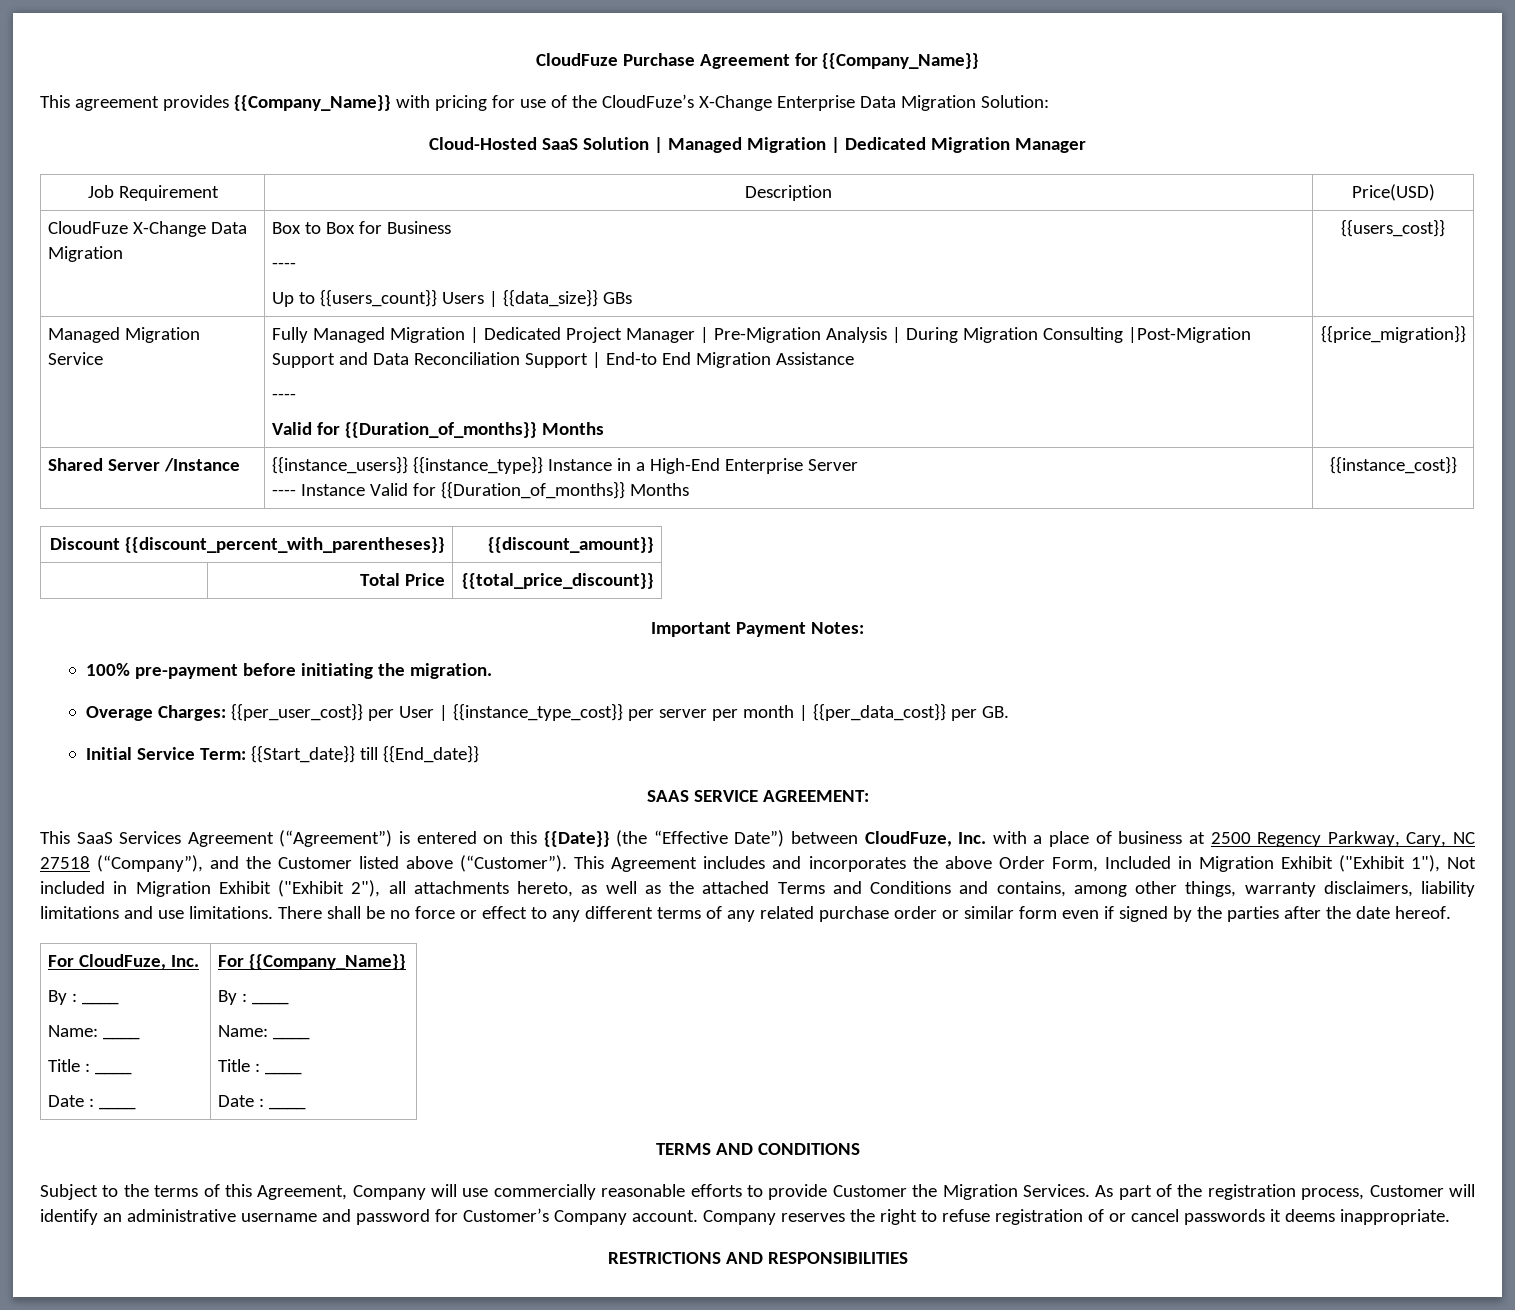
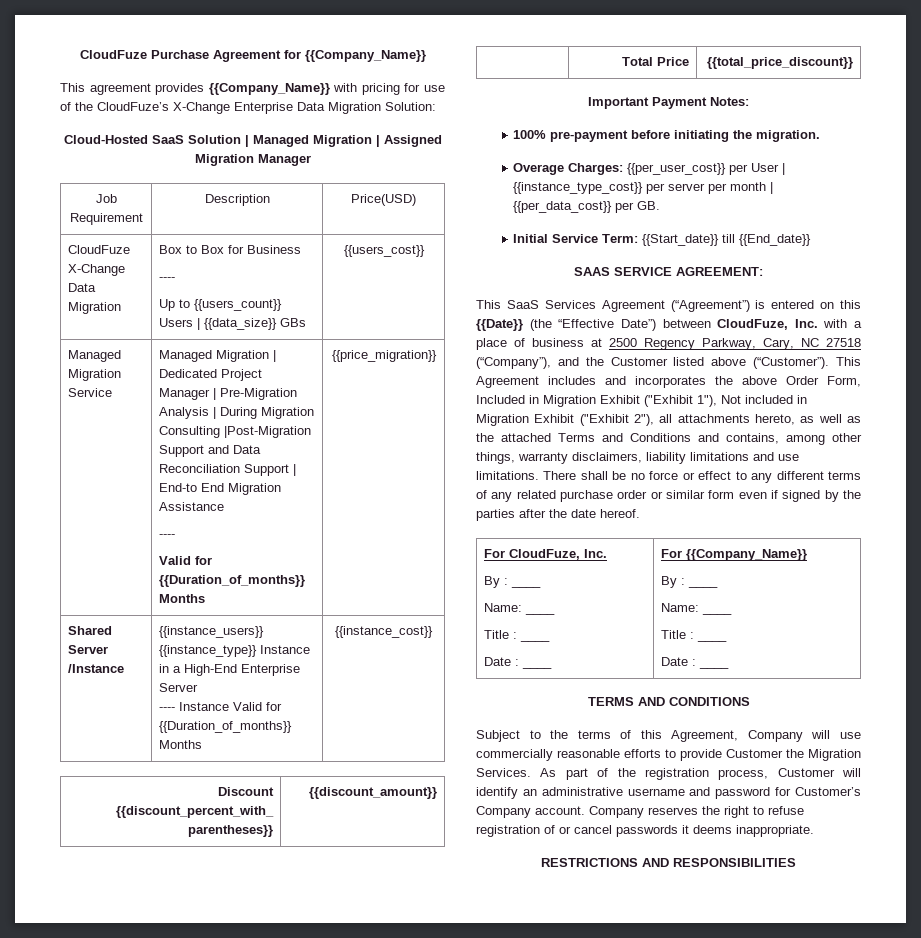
[844,137,926,150] Dedicated -> [383,135,442,147] Assigned
[271,327,308,343] Fully -> (113, 392) none

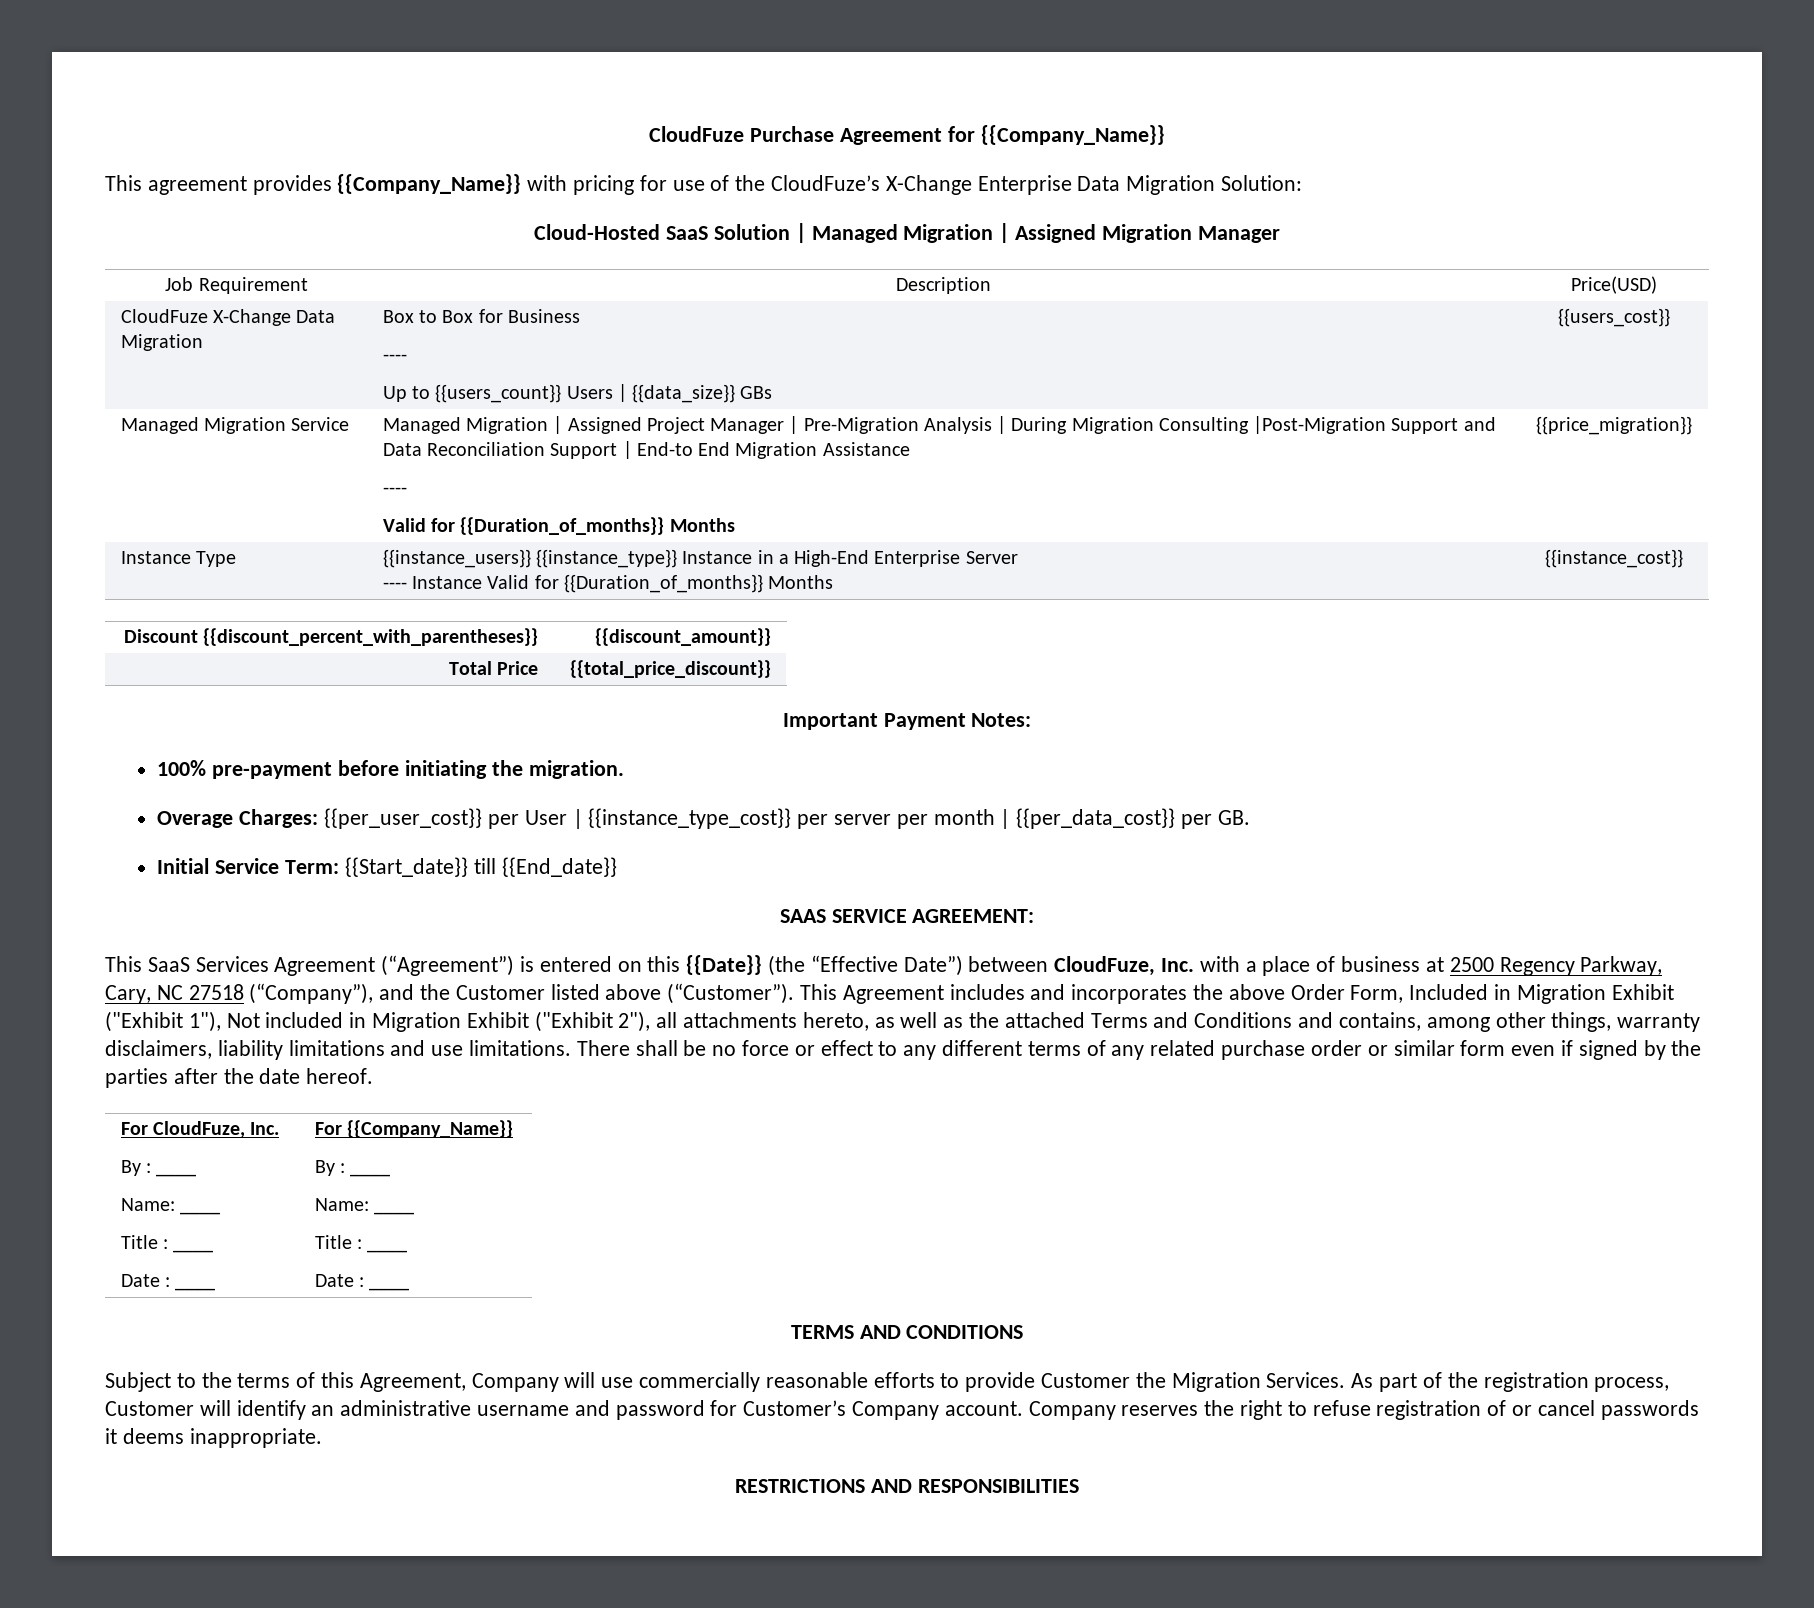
[159,369,218,378] Dedicated -> [567,417,642,434] Assigned
[68,626,113,635] [68,645,109,654] [68,664,125,673] Shared Server /Instance -> [120,551,236,567] Instance Type

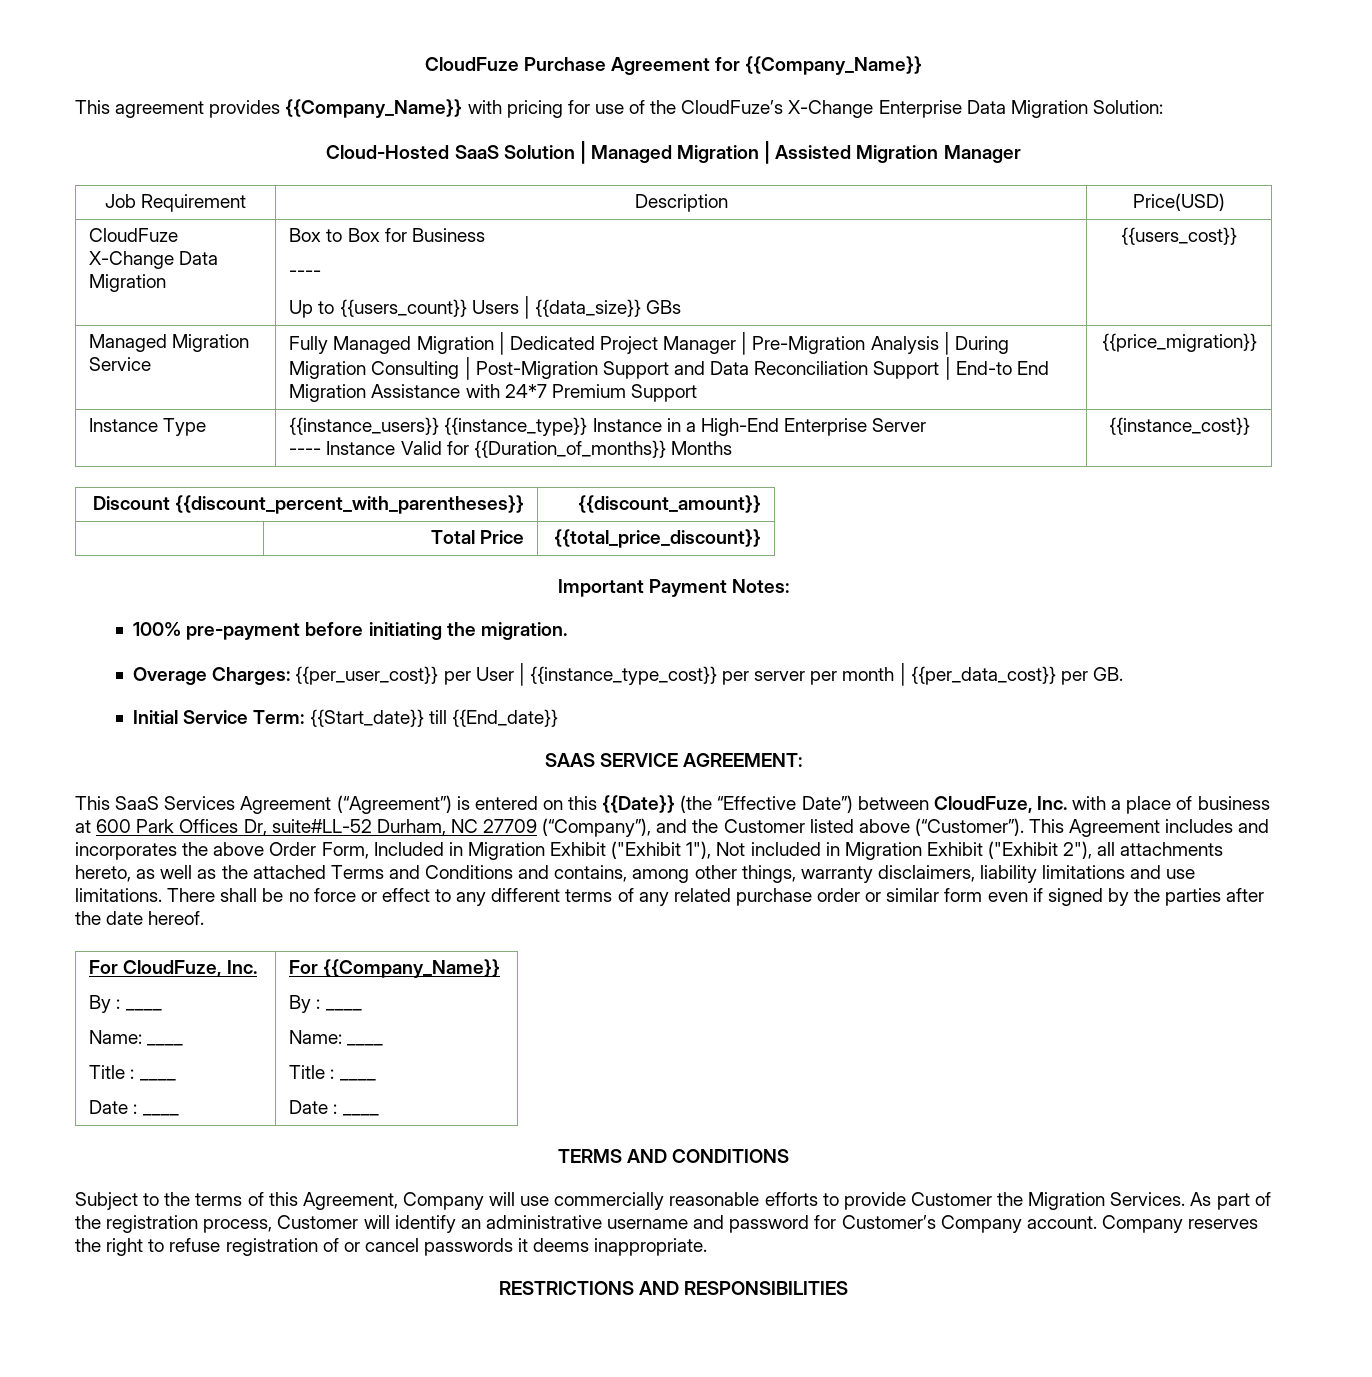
[1015,224,1097,243] Assigned -> [775,145,852,159] Assisted
[382,416,642,434] Managed Migration | Assigned -> [289,332,595,355] Fully Managed Migration | Dedicated
[1253,416,1387,434] |Post-Migration -> [464,357,598,380] | Post-Migration
[382,487,407,494] [382,517,735,535] // ---- // Valid for {{Duration_of_months}} Months -> [465,384,698,402] with 24*7 Premium Support
[1449,956,1663,976] [105,984,244,1004] 2500 Regency Parkway, Cary, NC 27518 -> [96,819,538,836] 600 Park Offices Dr, suite#LL-52 Durham, NC 27709

